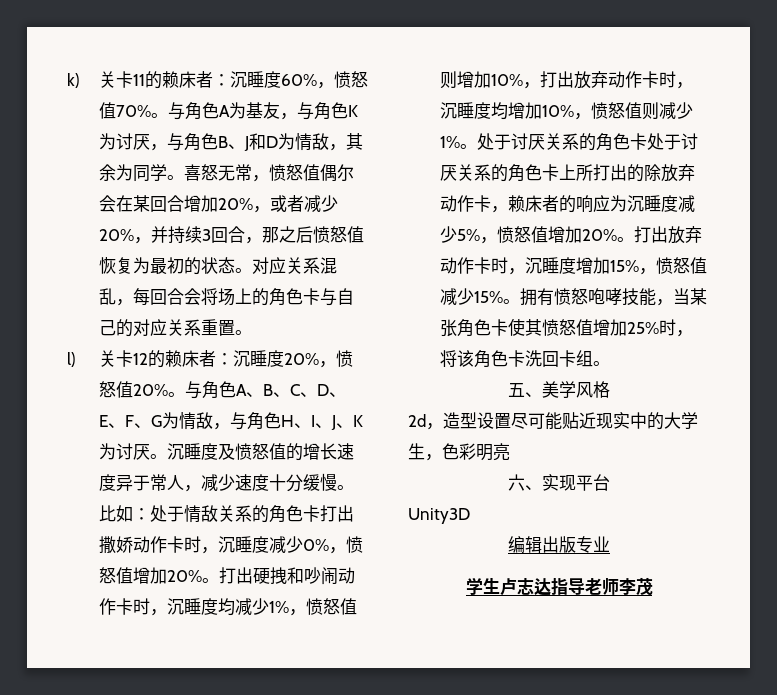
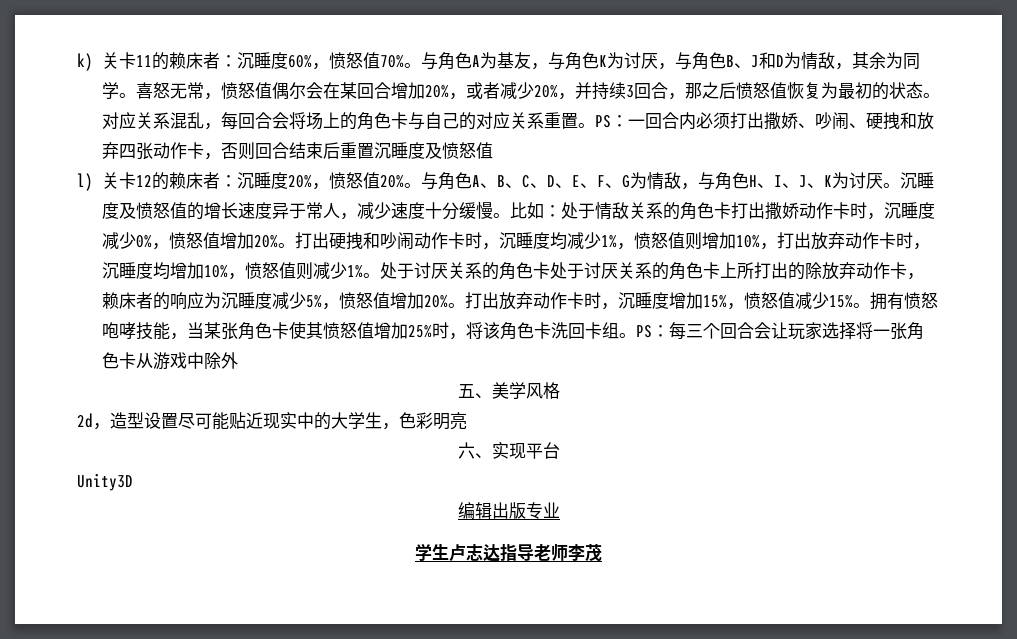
(253, 332) none -> [594,112,934,130] [101,142,493,160] PS：一回合内必须打出撒娇、吵闹、硬拽和放弃四张动作卡，否则回合结束后重置沉睡度及愤怒值
(611, 363) none -> [635,322,924,340] [101,352,238,370] PS：每三个回合会让玩家选择将一张角色卡从游戏中除外

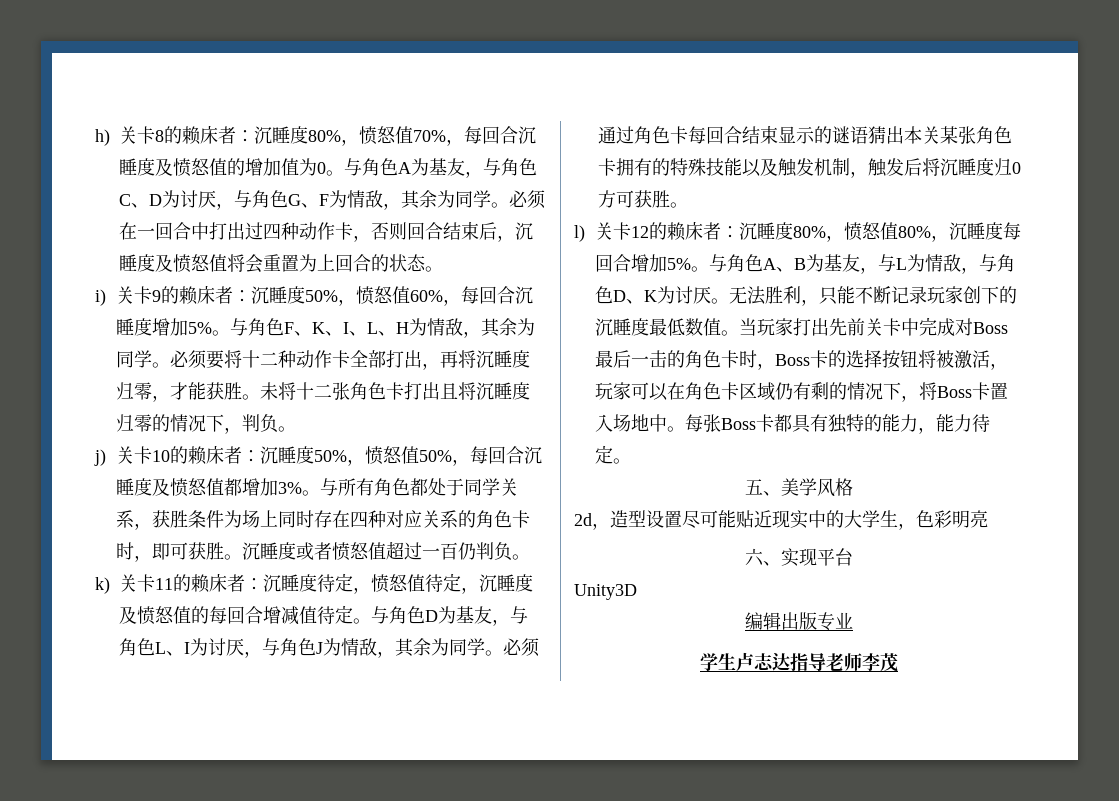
(77, 62) none -> [95,125,536,146] [119,158,537,178] [119,190,546,210] [119,222,533,242] [119,254,443,273] [95,285,534,306] [116,318,536,338] [116,350,531,370] [116,382,531,402] [116,414,297,434] [94,445,543,466] [116,478,519,497] [116,510,531,530] [116,541,531,562] h)关卡8的赖床者：沉睡度80%，愤怒值70%，每回合沉睡度及愤怒值的增加值为0。与角色A为基友，与角色C、D为讨厌，与角色G、F为情敌，其余为同学。必须在一回合中打出过四种动作卡，否则回合结束后，沉睡度及愤怒值将会重置为上回合的状态。 // i)关卡9的赖床者：沉睡度50%，愤怒值60%，每回合沉睡度增加5%。与角色F、K、I、L、H为情敌，其余为同学。必须要将十二种动作卡全部打出，再将沉睡度归零，才能获胜。未将十二张角色卡打出且将沉睡度归零的情况下，判负。 // j)关卡10的赖床者：沉睡度50%，愤怒值50%，每回合沉睡度及愤怒值都增加3%。与所有角色都处于同学关系，获胜条件为场上同时存在四种对应关系的角色卡时，即可获胜。沉睡度或者愤怒值超过一百仍判负。 //
[287,52,920,70] [101,82,940,100] [101,112,934,130] [101,142,493,160] 60%，愤怒值70%。与角色A为基友，与角色K为讨厌，与角色B、J和D为情敌，其余为同学。喜怒无常，愤怒值偶尔会在某回合增加20%，或者减少20%，并持续3回合，那之后愤怒值恢复为最初的状态。对应关系混乱，每回合会将场上的角色卡与自己的对应关系重置。PS：一回合内必须打出撒娇、吵闹、硬拽和放弃四张动作卡，否则回合结束后重置沉睡度及愤怒值 -> [317,573,533,594] [119,605,528,626] [119,638,540,658] [598,126,1012,144] [598,158,1021,178] [598,190,688,208] 待定，愤怒值待定，沉睡度及愤怒值的每回合增减值待定。与角色D为基友，与角色L、I为讨厌，与角色J为情敌，其余为同学。必须通过角色卡每回合结束显示的谜语猜出本关某张角色卡拥有的特殊技能以及触发机制，触发后将沉睡度归0方可获胜。
[287,172,404,190] 20%，愤怒值20% -> [793,222,1022,242] [595,254,692,272] 80%，愤怒值80%，沉睡度每回合增加5%
[504,172,934,190] [101,201,935,220] [101,232,930,250] [101,262,924,280] [101,292,938,310] [101,321,924,340] [101,352,238,370] 、C、D、E、F、G为情敌，与角色H、I、J、K为讨厌。沉睡度及愤怒值的增长速度异于常人，减少速度十分缓慢。比如：处于情敌关系的角色卡打出撒娇动作卡时，沉睡度减少0%，愤怒值增加20%。打出硬拽和吵闹动作卡时，沉睡度均减少1%，愤怒值则增加10%，打出放弃动作卡时，沉睡度均增加10%，愤怒值则减少1%。处于讨厌关系的角色卡处于讨厌关系的角色卡上所打出的除放弃动作卡，赖床者的响应为沉睡度减少5%，愤怒值增加20%。打出放弃动作卡时，沉睡度增加15%，愤怒值减少15%。拥有愤怒咆哮技能，当某张角色卡使其愤怒值增加25%时，将该角色卡洗回卡组。PS：每三个回合会让玩家选择将一张角色卡从游戏中除外 -> [806,254,1016,274] [595,286,1018,306] [595,317,1009,336] [595,349,1009,370] [595,382,1009,402] [595,414,991,434] [595,445,632,464] 为基友，与L为情敌，与角色D、K为讨厌。无法胜利，只能不断记录玩家创下的沉睡度最低数值。当玩家打出先前关卡中完成对Boss最后一击的角色卡时，Boss卡的选择按钮将被激活，玩家可以在角色卡区域仍有剩的情况下，将Boss卡置入场地中。每张Boss卡都具有独特的能力，能力待定。

